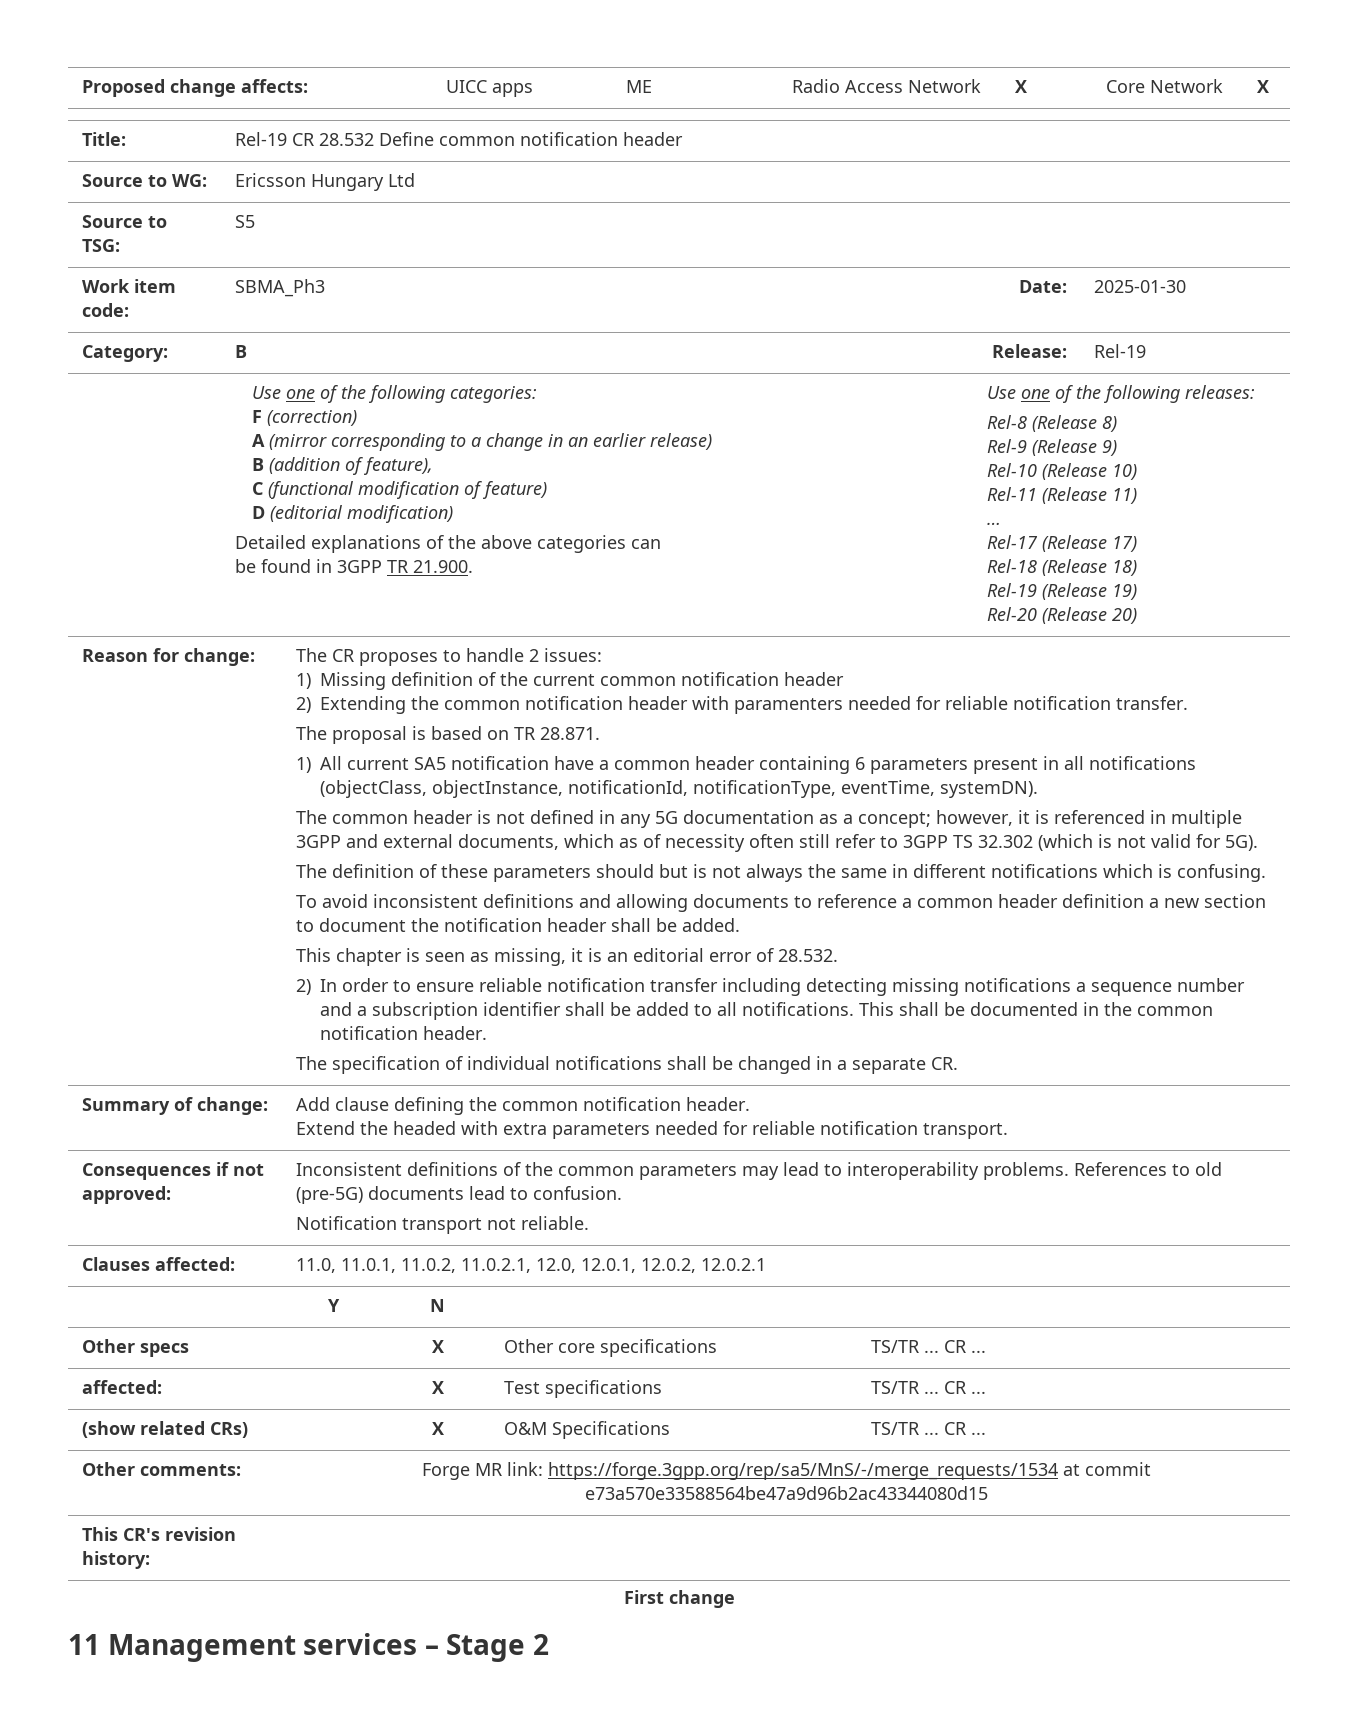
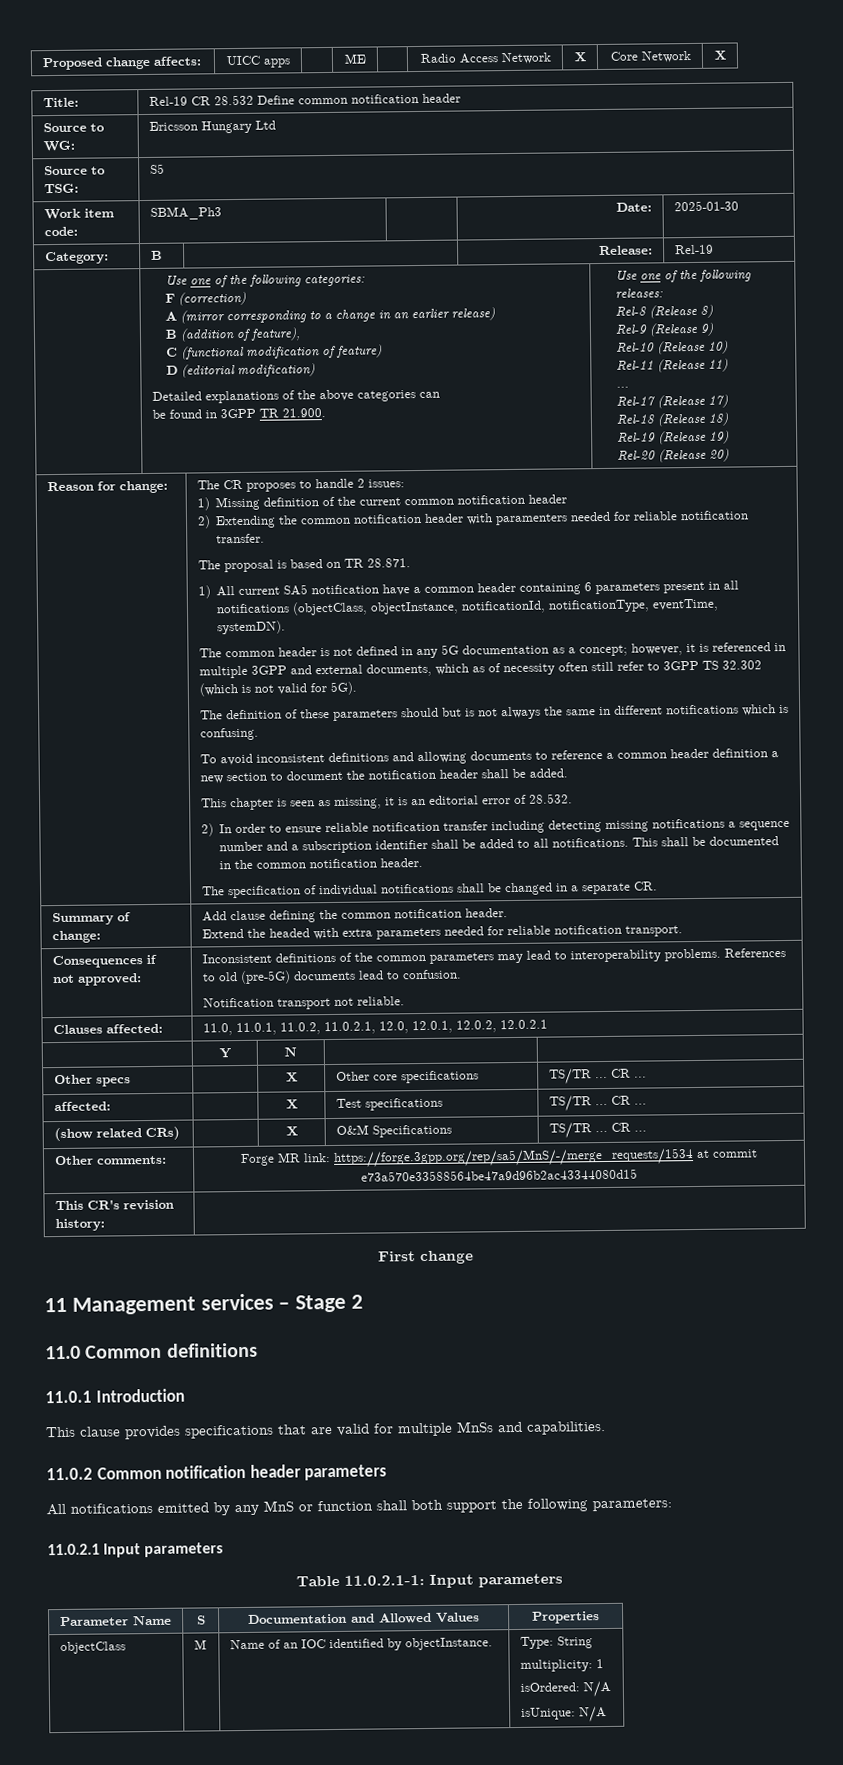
(549, 1644) none -> [45,1342,258,1360] [45,1388,185,1404] [45,1421,606,1440] [46,1464,388,1481] [46,1498,672,1516] [47,1542,224,1558] [295,1573,563,1588] [60,1615,172,1627] [196,1615,206,1625] [248,1612,480,1624] [532,1611,600,1624] [59,1641,126,1655] [193,1639,207,1650] [229,1637,493,1651] [519,1636,593,1649] [519,1659,604,1672] [519,1680,611,1698] [520,1706,607,1723] // 11.0 Common definitions // 11.0.1 Introduction // This clause provides specifications that are valid for multiple MnSs and capabilities. // 11.0.2 Common notification header parameters // All notifications emitted by any MnS or function shall both support the following parameters: // 11.0.2.1 Input parameters // Table 11.0.2.1-1: Input parameters // Parameter Name | S | Documentation and Allowed Values | Properties // objectClass | M | Name of an IOC identified by objectInstance. | Type: String // multiplicity: 1 // isOrdered: N/A // isUnique: N/A

